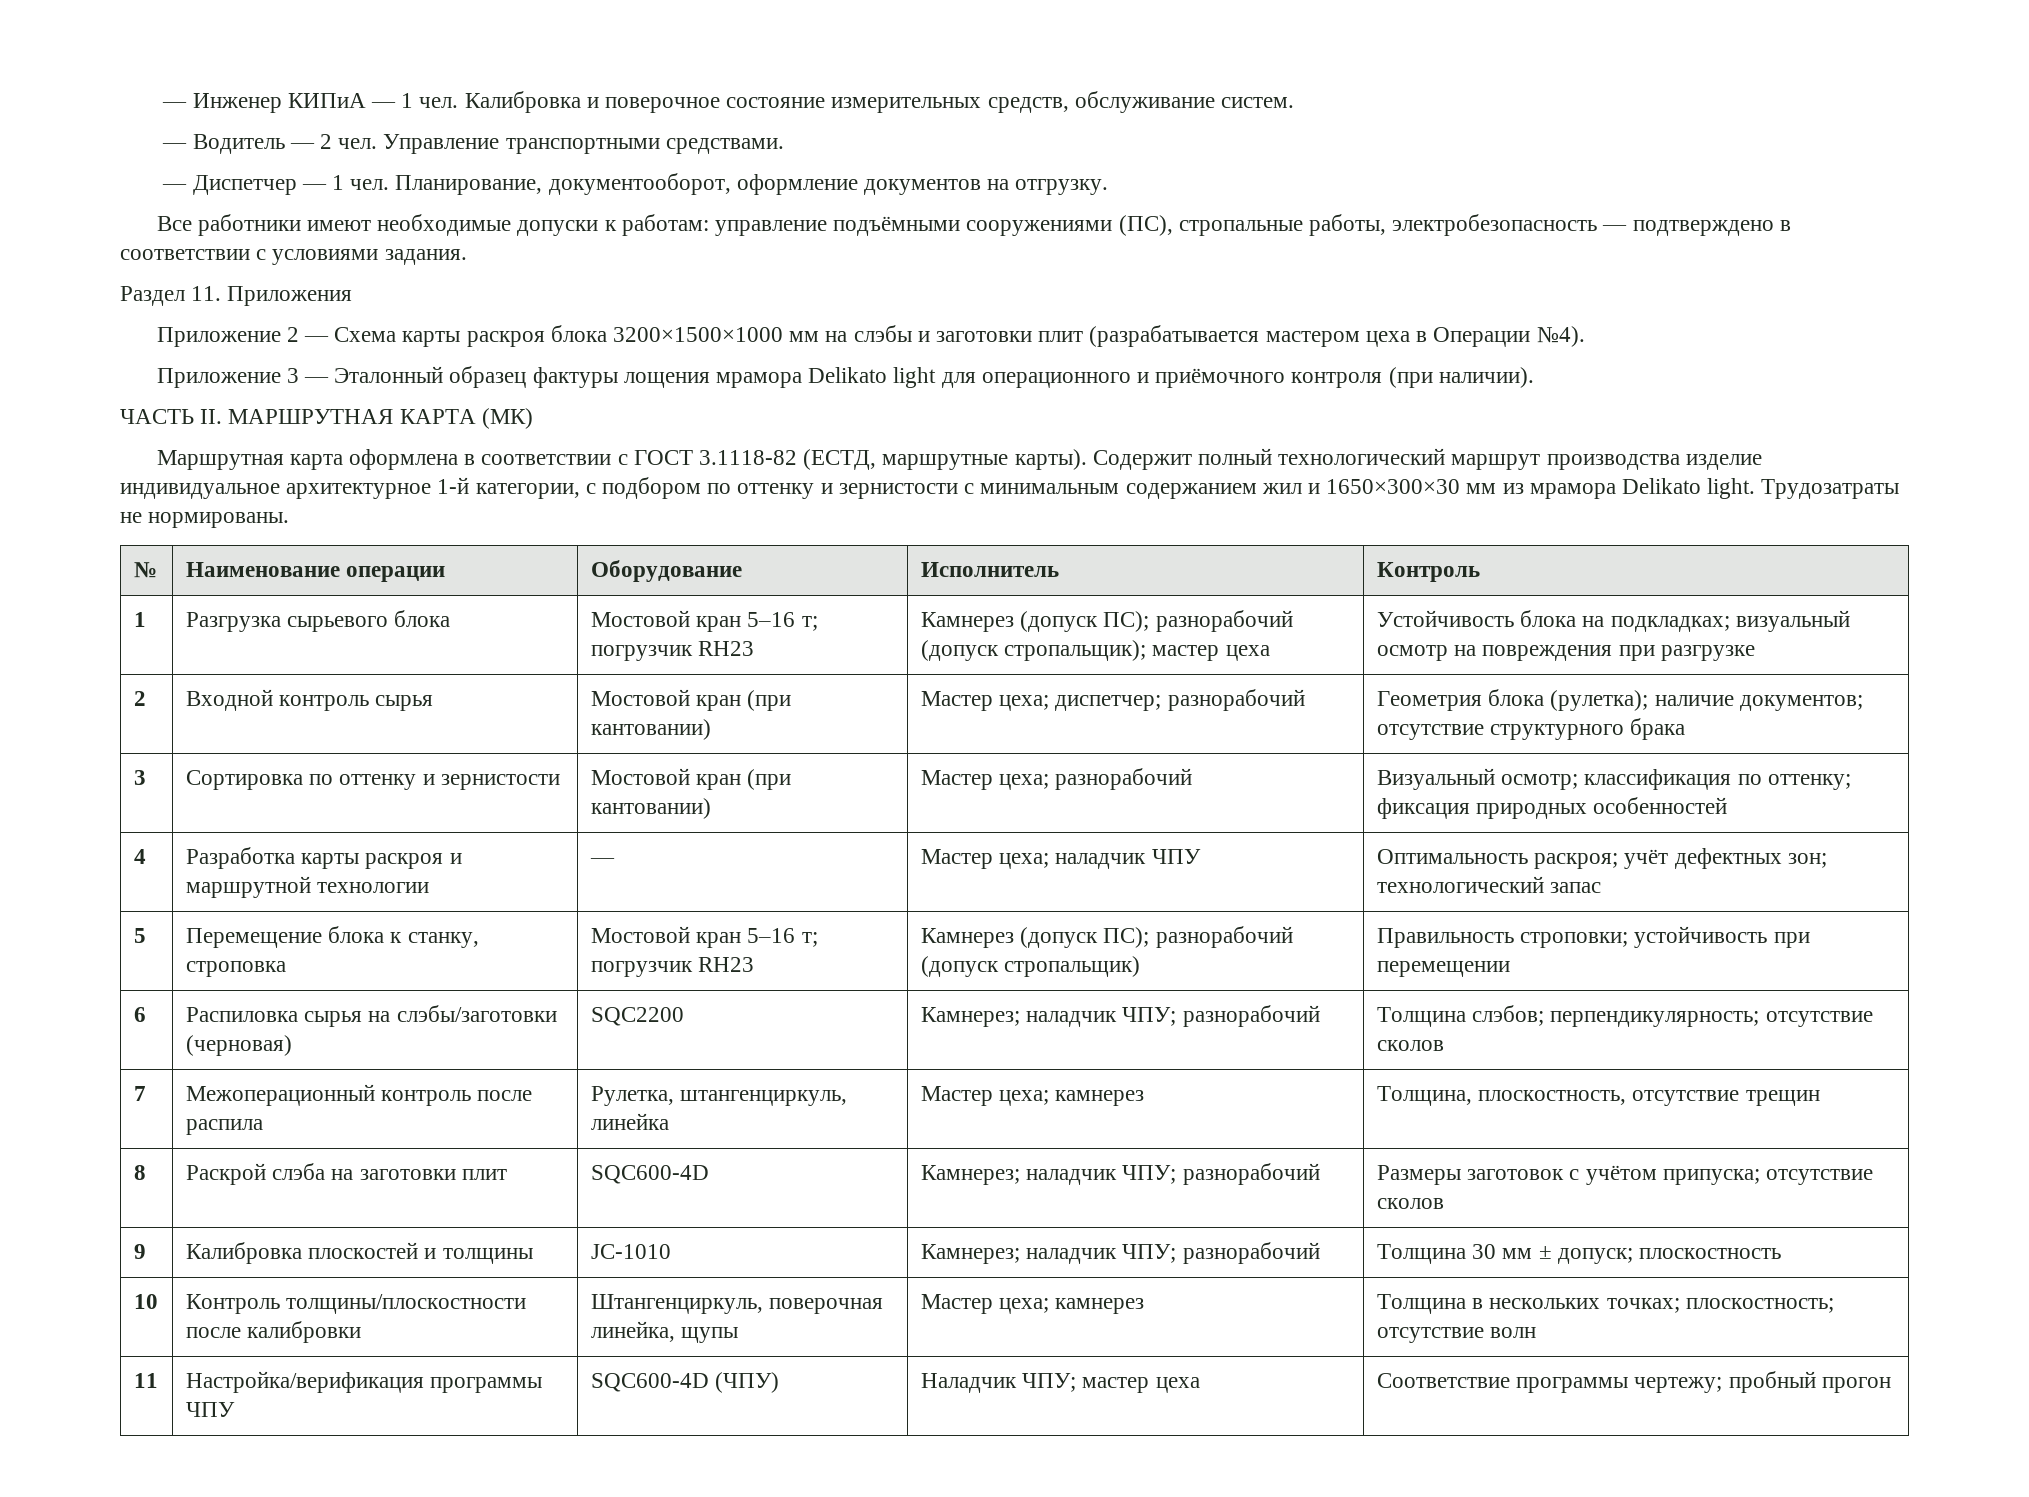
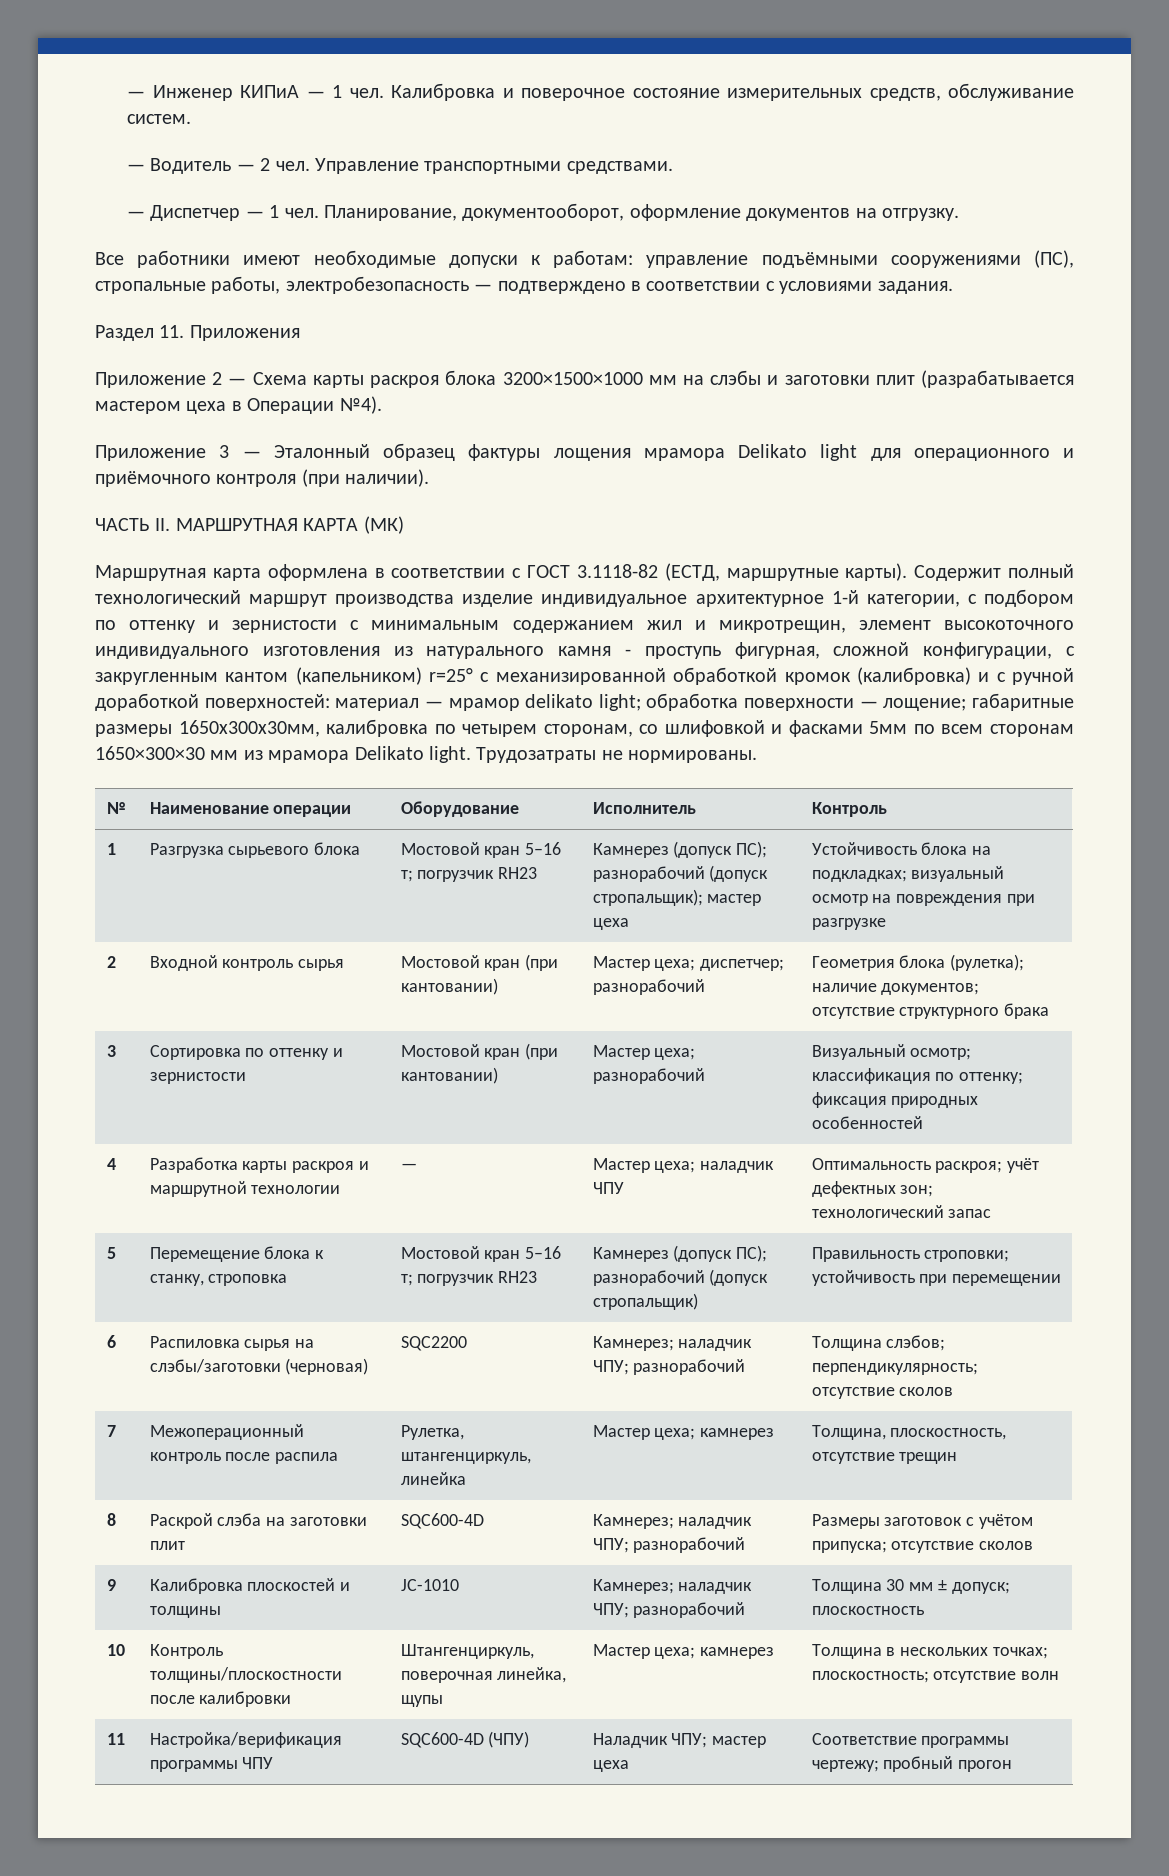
(1320, 488) none -> [718,620,1074,633] [95,642,1075,659] [95,667,1074,685] [95,693,1074,711] [95,719,1074,737] микротрещин, элемент высокоточного индивидуального изготовления из натурального камня - проступь фигурная, сложной конфигурации, с закругленным кантом (капельником) r=25° с механизированной обработкой кромок (калибровка) и с ручной доработкой поверхностей: материал — мрамор delikato light; обработка поверхности — лощение; габаритные размеры 1650х300х30мм, калибровка по четырем сторонам, со шлифовкой и фасками 5мм по всем сторонам

